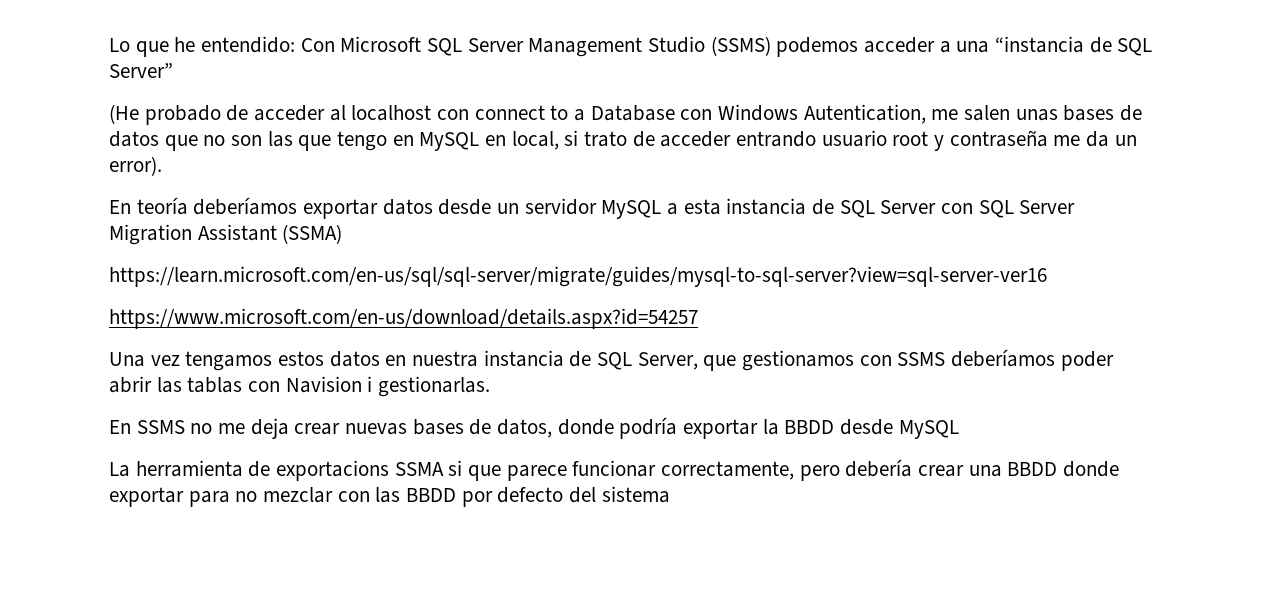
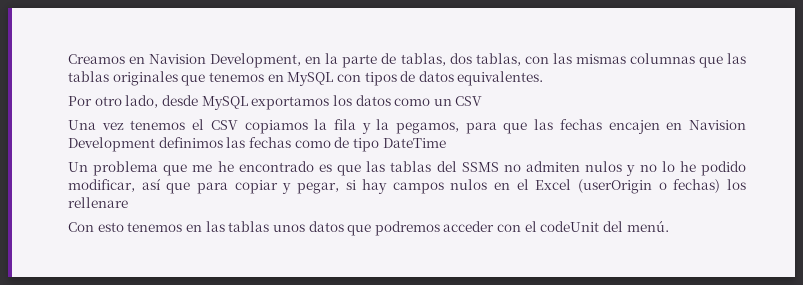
[109,36,1153,57] [109,63,173,78] [109,104,1143,125] [109,130,1137,151] [109,156,162,176] [109,197,1076,219] [109,224,343,245] [109,266,1047,287] [109,308,698,329] [109,349,1114,371] [109,376,491,397] [109,417,959,439] [109,459,1120,481] [109,486,670,507] Lo que he entendido: Con Microsoft SQL Server Management Studio (SSMS) podemos acceder a una “instancia de SQL Server” // (He probado de acceder al localhost con connect to a Database con Windows Autentication, me salen unas bases de datos que no son las que tengo en MySQL en local, si trato de acceder entrando usuario root y contraseña me da un error). // En teoría deberíamos exportar datos desde un servidor MySQL a esta instancia de SQL Server con SQL Server Migration Assistant (SSMA) // https://learn.microsoft.com/en-us/sql/sql-server/migrate/guides/mysql-to-sql-server?view=sql-server-ver16 // https://www.microsoft.com/en-us/download/details.aspx?id=54257 // Una vez tengamos estos datos en nuestra instancia de SQL Server, que gestionamos con SSMS deberíamos poder abrir las tablas con Navision i gestionarlas. // En SSMS no me deja crear nuevas bases de datos, donde podría exportar la BBDD desde MySQL // La herramienta de exportacions SSMA si que parece funcionar correctamente, pero debería crear una BBDD donde exportar para no mezclar con las BBDD por defecto del sistema -> [68,53,746,68] [68,71,544,86] [68,95,483,110] [68,119,746,134] [68,137,446,152] [68,161,746,176] [68,179,746,194] [68,197,128,208] [68,221,669,236] Creamos en Navision Development, en la parte de tablas, dos tablas, con las mismas columnas que las tablas originales que tenemos en MySQL con tipos de datos equivalentes. // Por otro lado, desde MySQL exportamos los datos como un CSV // Una vez tenemos el CSV copiamos la fila y la pegamos, para que las fechas encajen en Navision Development definimos las fechas como de tipo DateTime // Un problema que me he encontrado es que las tablas del SSMS no admiten nulos y no lo he podido modificar, así que para copiar y pegar, si hay campos nulos en el Excel (userOrigin o fechas) los rellenare // Con esto tenemos en las tablas unos datos que podremos acceder con el codeUnit del menú.

